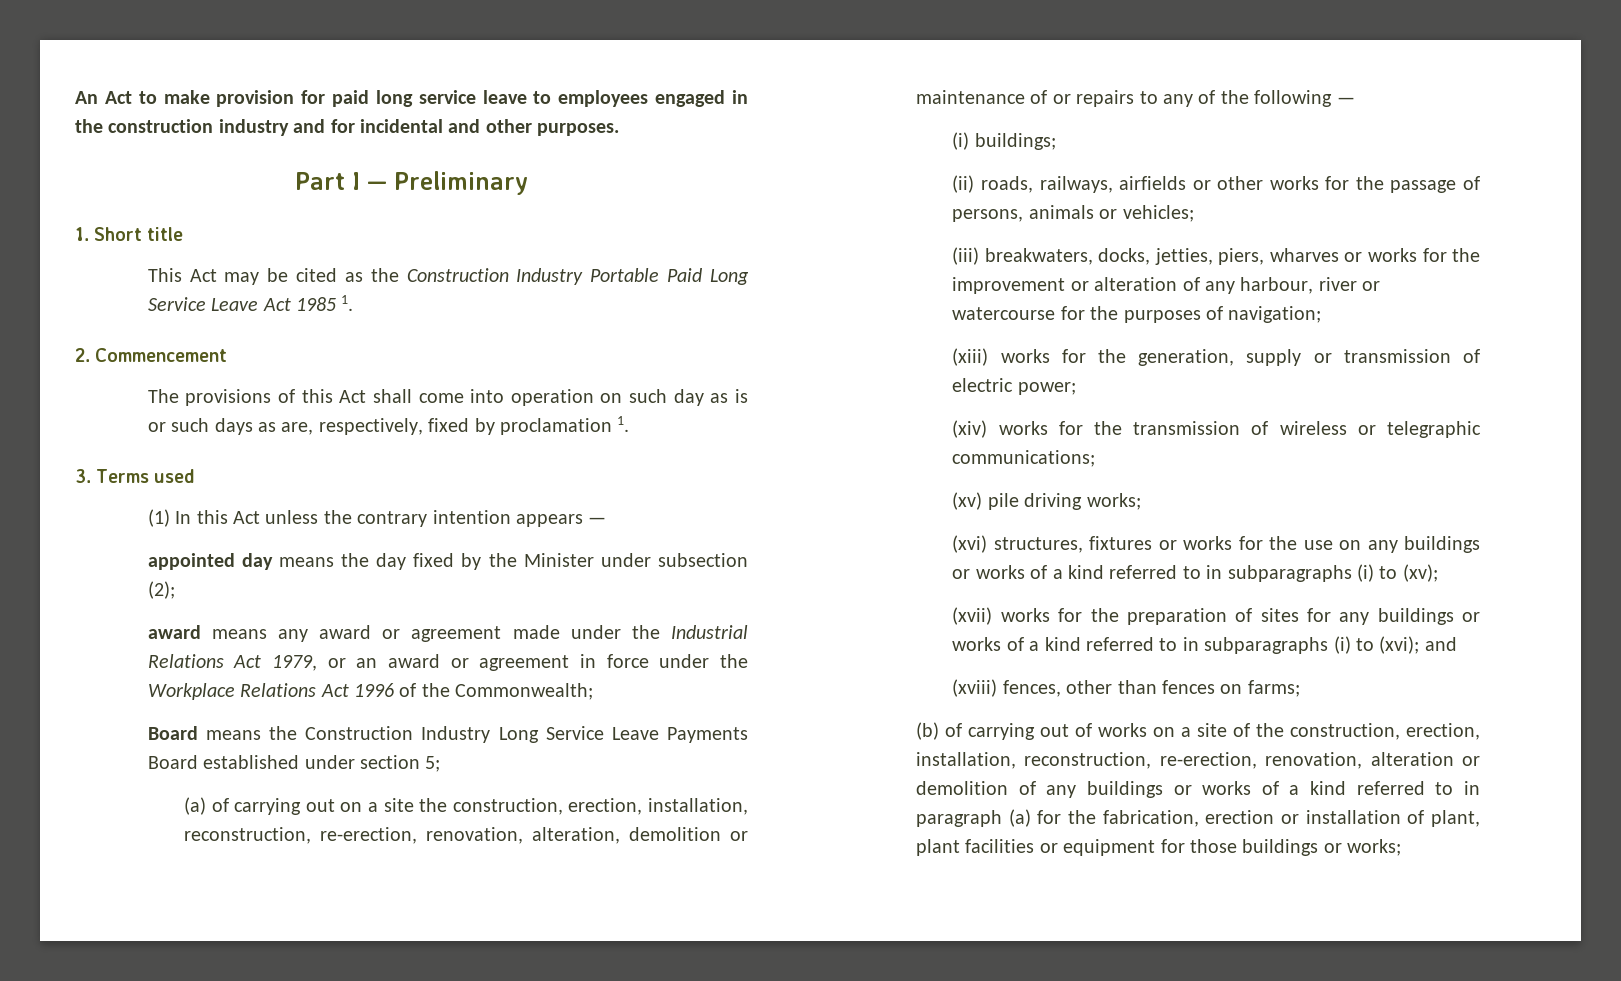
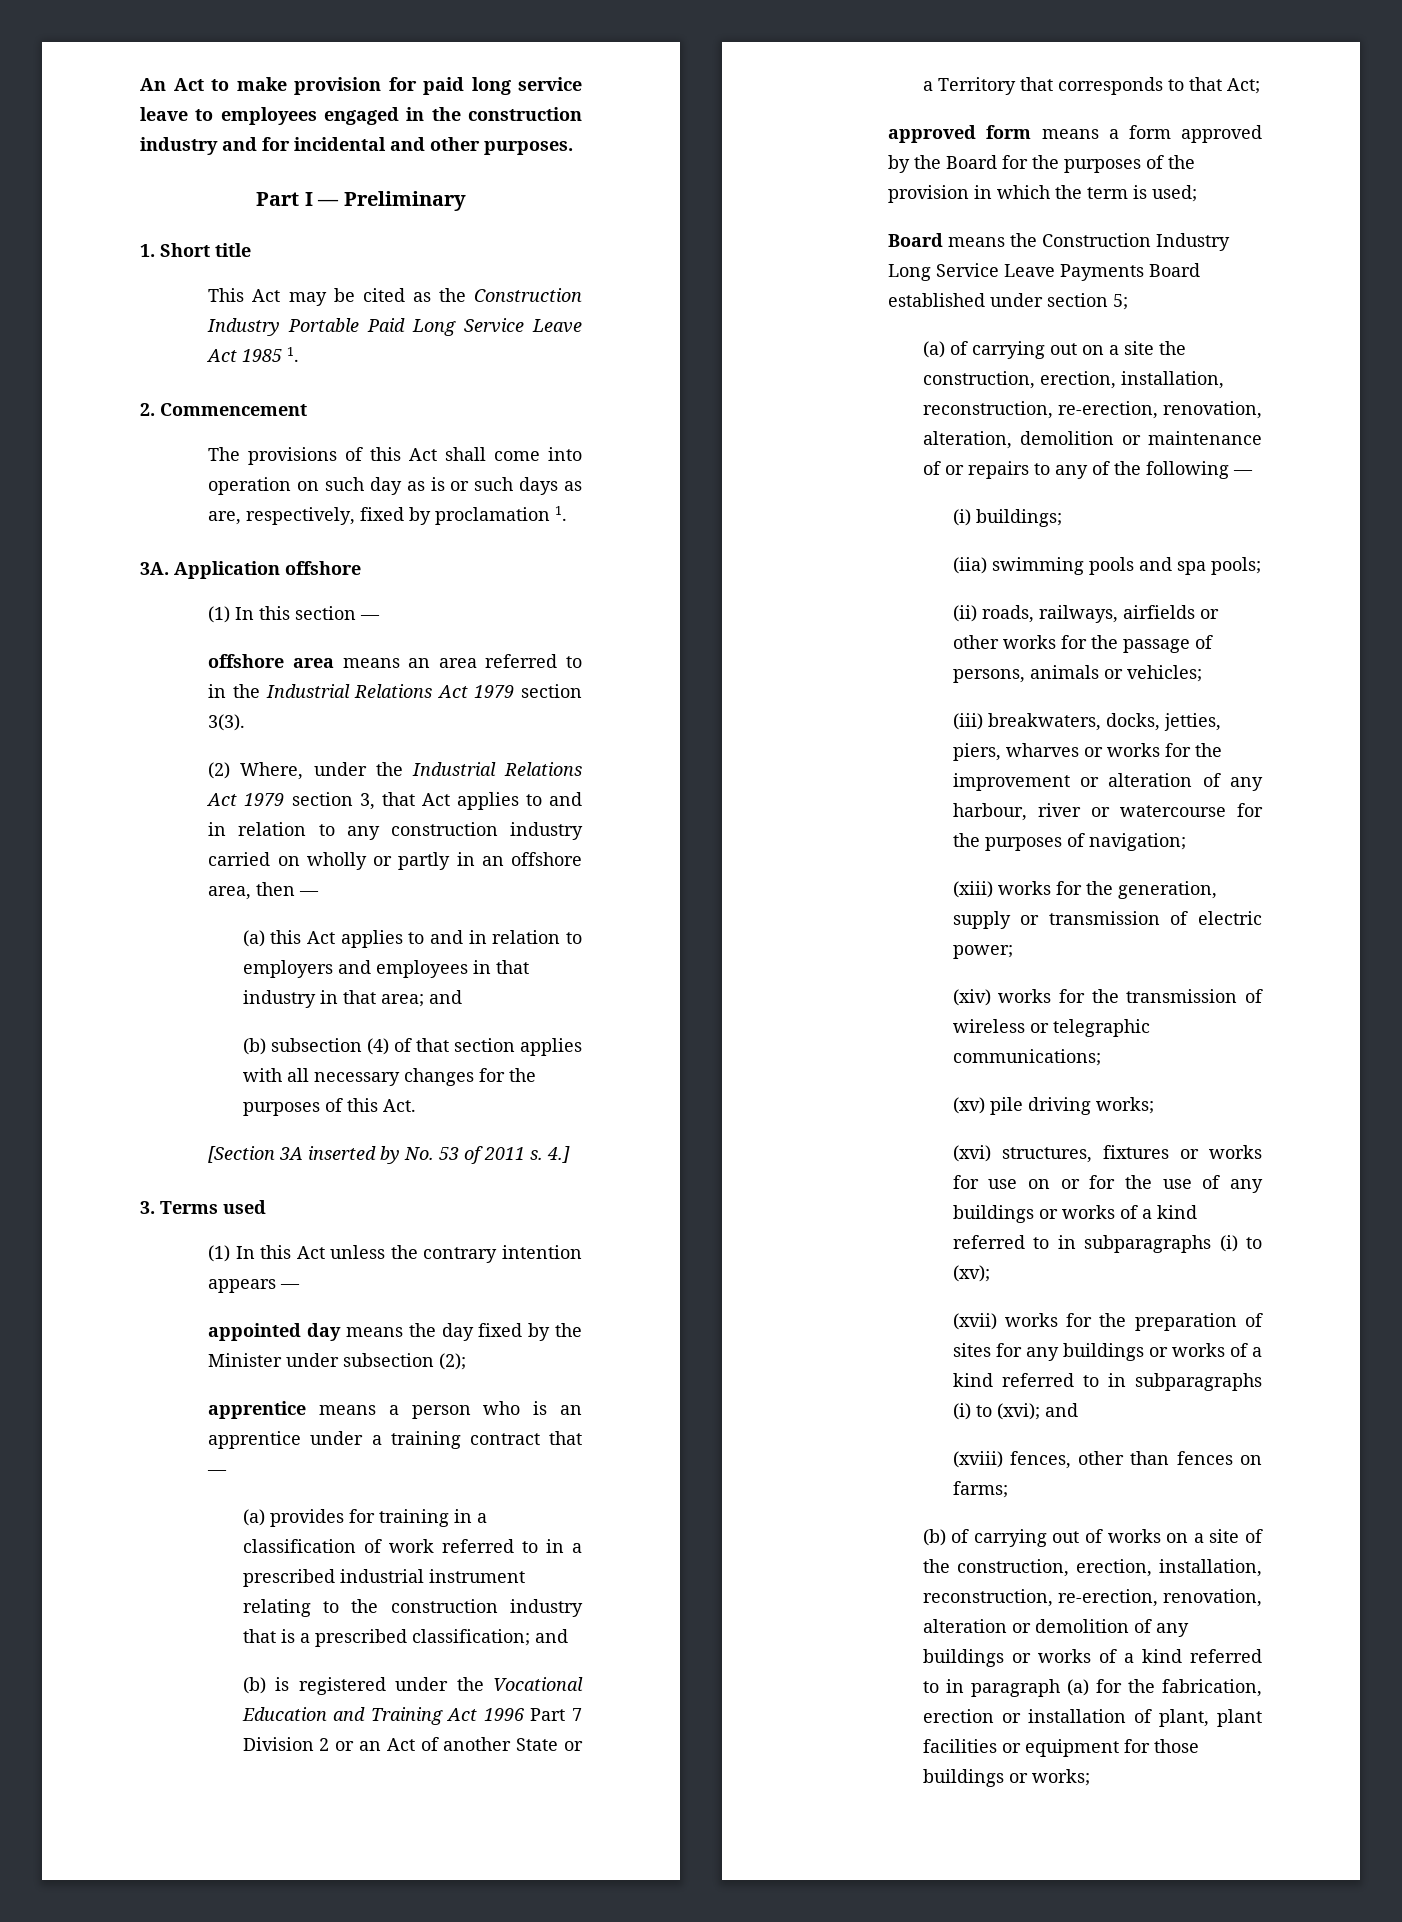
(630, 424) none -> [140,561,361,579] [208,606,381,623] [208,654,582,668] [208,684,582,698] [208,714,246,731] [208,762,582,780] [206,792,582,810] [208,822,583,840] [208,852,582,870] [208,882,320,900] [242,930,582,948] [242,960,529,978] [242,990,462,1008] [242,1038,583,1056] [242,1068,536,1086] [242,1098,416,1116] [208,1146,571,1164] // 3A. Application offshore // (1) In this section — // offshore area means an area referred to in the Industrial Relations Act 1979 section 3(3). // (2) Where, under the Industrial Relations Act 1979 section 3, that Act applies to and in relation to any construction industry carried on wholly or partly in an offshore area, then — // (a) this Act applies to and in relation to employers and employees in that industry in that area; and // (b) subsection (4) of that section applies with all necessary changes for the purposes of this Act. // [Section 3A inserted by No. 53 of 2011 s. 4.]
[147,625,749,642] [147,654,748,671] [147,683,594,700] award means any award or agreement made under the Industrial Relations Act 1979, or an award or agreement in force under the Workplace Relations Act 1996 of the Commonwealth; -> [208,1401,582,1419] [208,1431,582,1449] [207,1470,228,1475] [242,1509,487,1527] [242,1539,583,1553] [242,1569,525,1587] [242,1599,583,1617] [242,1629,568,1647] [242,1677,583,1695] [241,1707,583,1725] [242,1737,583,1751] [922,77,1260,95] [888,125,1262,143] [888,155,1196,173] [888,185,1198,203] apprentice means a person who is an apprentice under a training contract that — // (a) provides for training in a classification of work referred to in a prescribed industrial instrument relating to the construction industry that is a prescribed classification; and // (b) is registered under the Vocational Education and Training Act 1996 Part 7 Division 2 or an Act of another State or a Territory that corresponds to that Act; // approved form means a form approved by the Board for the purposes of the provision in which the term is used;
(1056, 141) none -> [952,557,1261,575] // (iia) swimming pools and spa pools;
(1263, 543) none -> [988,1175,1116,1189] use on or for
[1339,540,1362,550] on -> [1202,1175,1221,1189] of

